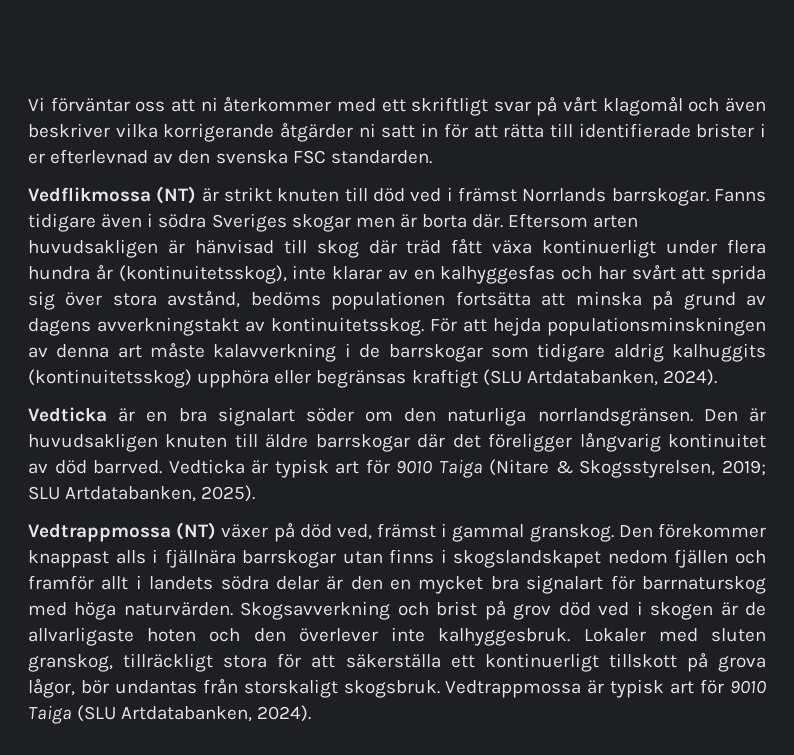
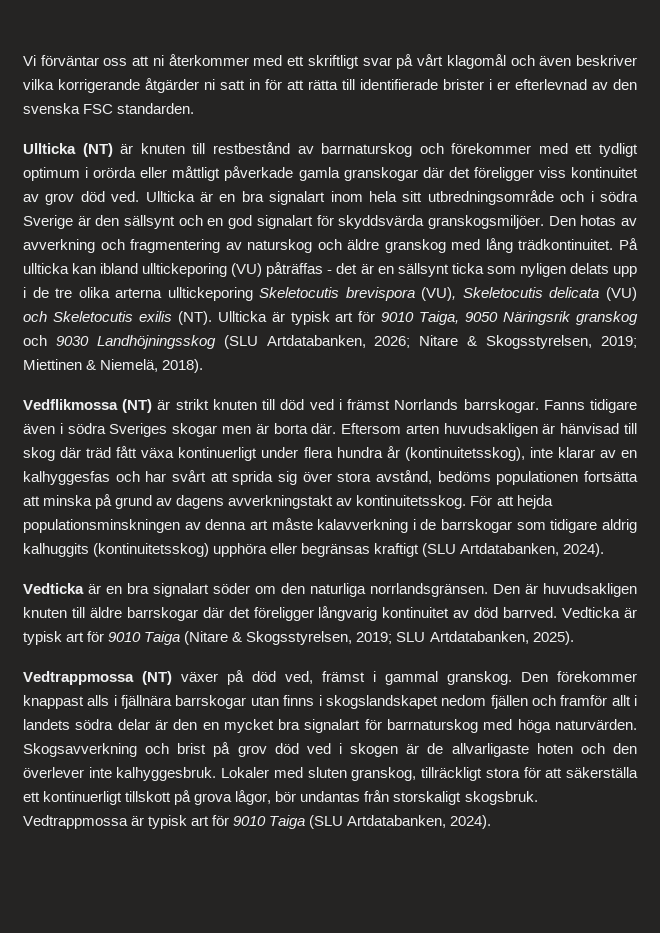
(432, 157) none -> [23,142,638,157] [23,166,638,181] [23,190,638,205] [23,215,638,229] [23,238,639,253] [23,262,637,277] [23,287,637,301] [23,311,638,325] [23,335,638,349] [23,359,204,373] // Ullticka (NT) är knuten till restbestånd av barrnaturskog och förekommer med ett tydligt optimum i orörda eller måttligt påverkade gamla granskogar där det föreligger viss kontinuitet av grov död ved. Ullticka är en bra signalart inom hela sitt utbredningsområde och i södra Sverige är den sällsynt och en god signalart för skyddsvärda granskogsmiljöer. Den hotas av avverkning och fragmentering av naturskog och äldre granskog med lång trädkontinuitet. På ullticka kan ibland ulltickeporing (VU) påträffas - det är en sällsynt ticka som nyligen delats upp i de tre olika arterna ulltickeporing Skeletocutis brevispora (VU), Skeletocutis delicata (VU) och Skeletocutis exilis (NT). Ullticka är typisk art för 9010 Taiga, 9050 Näringsrik granskog och 9030 Landhöjningsskog (SLU Artdatabanken, 2026; Nitare & Skogsstyrelsen, 2019; Miettinen & Niemelä, 2018).

